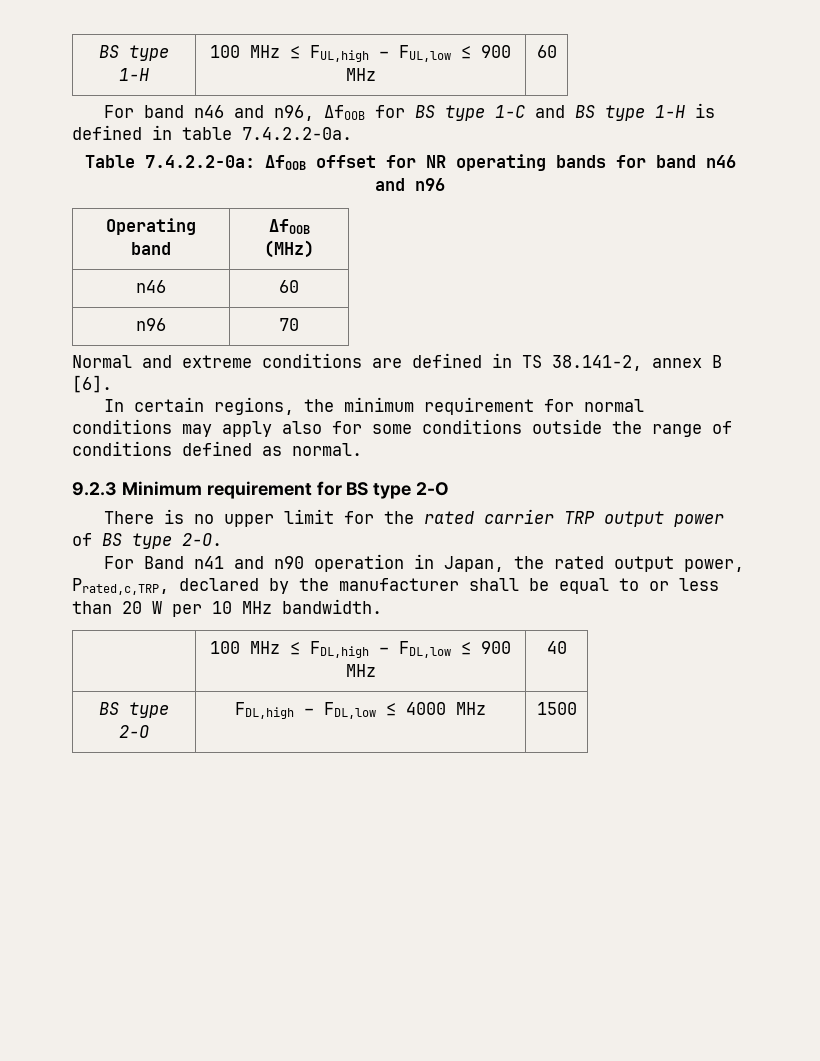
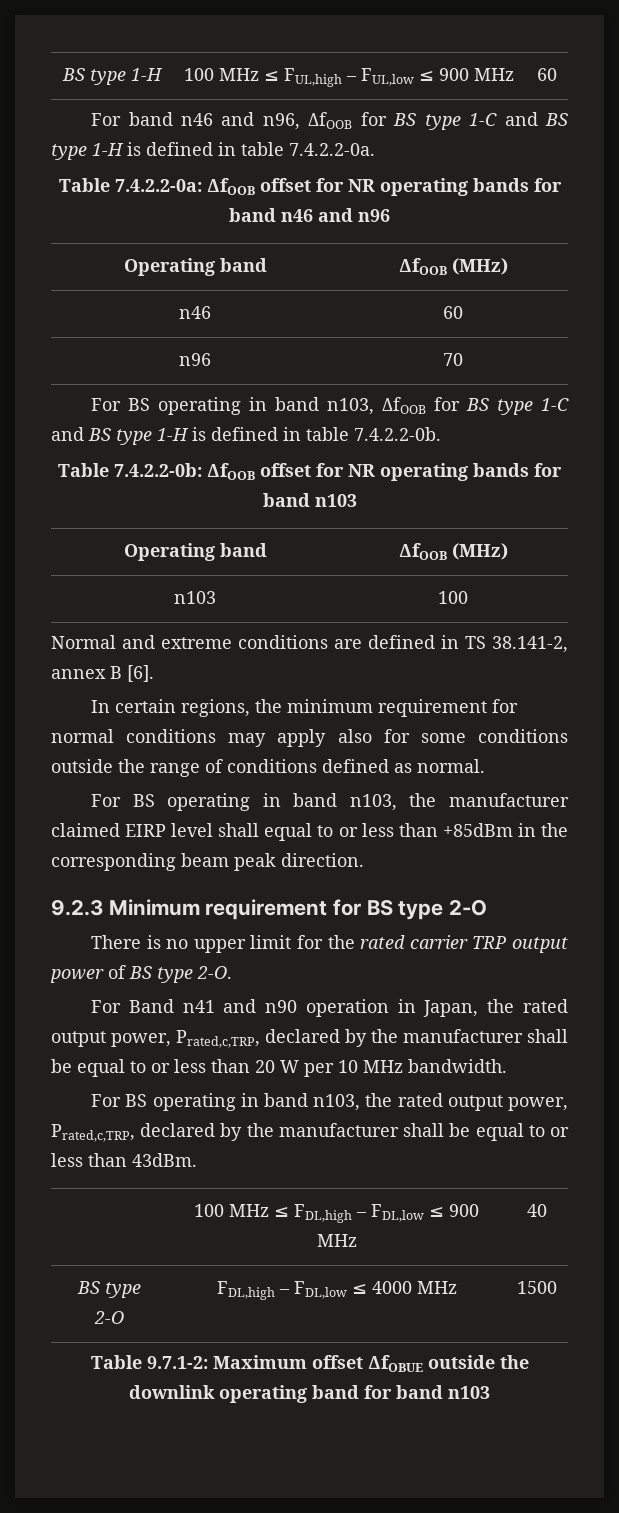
(299, 324) none -> [91,397,569,415] [51,427,441,445] [58,463,562,481] [262,493,357,507] [123,543,267,561] [398,543,508,560] [174,591,216,604] [438,591,468,604] // For BS operating in band n103, ΔfOOB for BS type 1-C and BS type 1-H is defined in table 7.4.2.2-0b. // Table 7.4.2.2-0b: ΔfOOB offset for NR operating bands for band n103 // Operating band | ΔfOOB (MHz) // n103 | 100
(362, 449) none -> [91,793,569,811] [51,823,568,841] [51,853,364,871] // For BS operating in band n103, the manufacturer claimed EIRP level shall equal to or less than +85dBm in the corresponding beam peak direction.
(382, 606) none -> [91,1093,568,1111] [51,1123,569,1142] [51,1153,197,1167] // For BS operating in band n103, the rated output power, Prated,c,TRP, declared by the manufacturer shall be equal to or less than 43dBm.
(577, 708) none -> [90,1355,529,1372] [129,1385,490,1403] // Table 9.7.1-2: Maximum offset ΔfOBUE outside the downlink operating band for band n103

